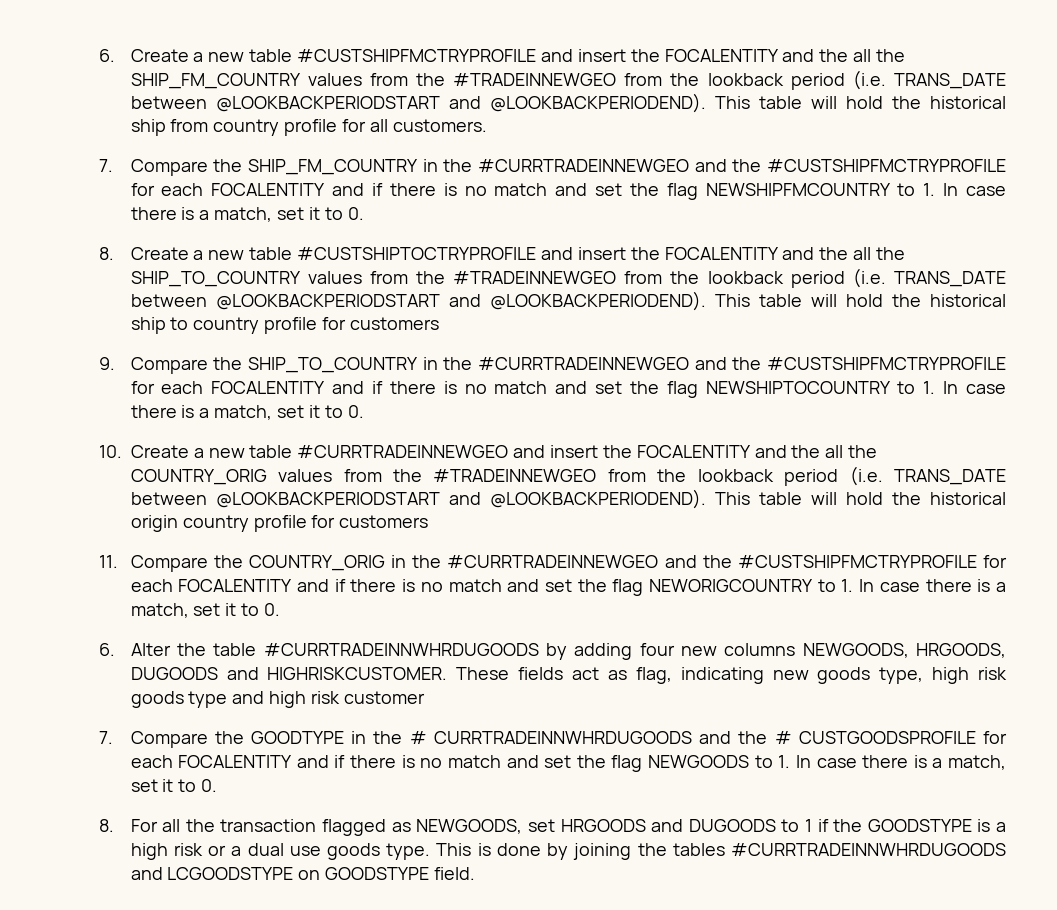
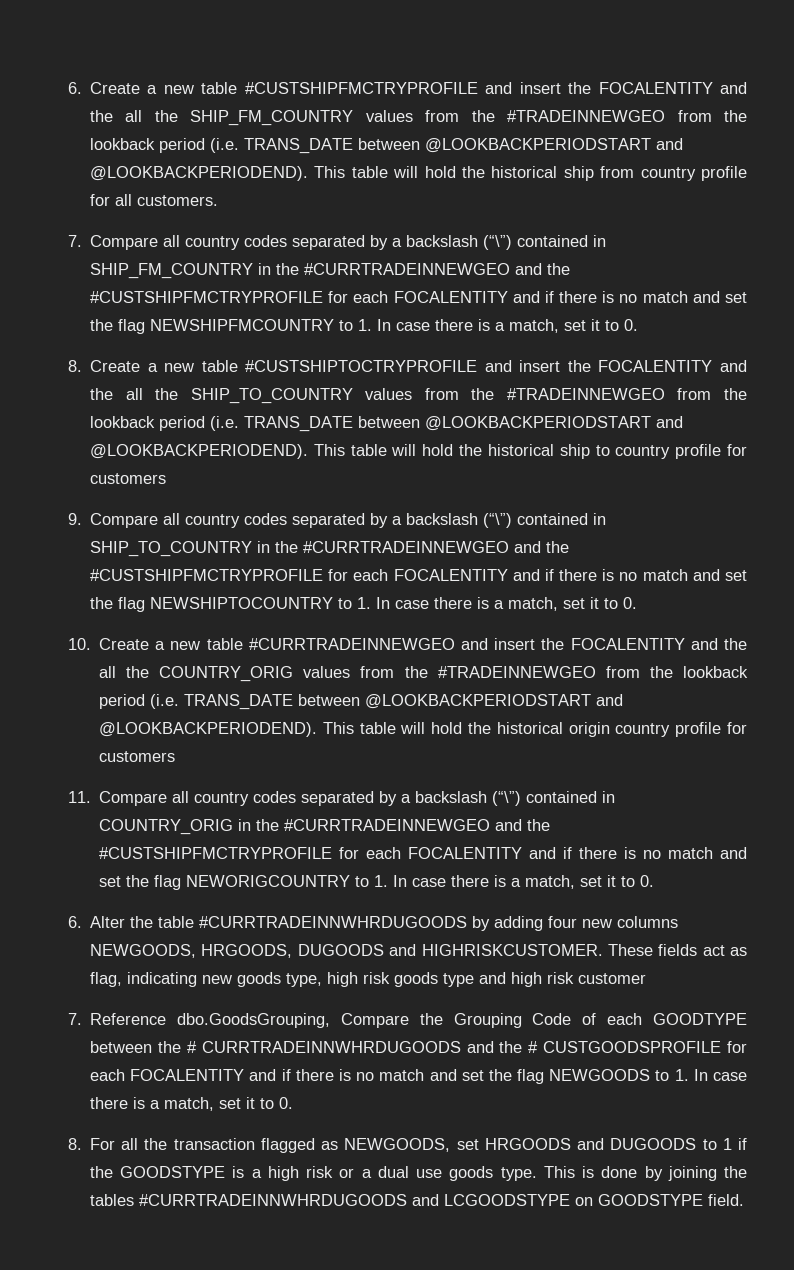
[213,159,243,172] the -> [162,235,606,250] all country codes separated by a backslash (“\”) contained in
[213,357,243,370] the -> [162,513,606,528] all country codes separated by a backslash (“\”) contained in
[213,555,243,568] the -> [171,791,615,806] all country codes separated by a backslash (“\”) contained in
[130,731,367,748] Compare the GOODTYPE in -> [89,1013,748,1028] [89,1041,152,1053] Reference dbo.GoodsGrouping, Compare the Grouping Code of each GOODTYPE between

